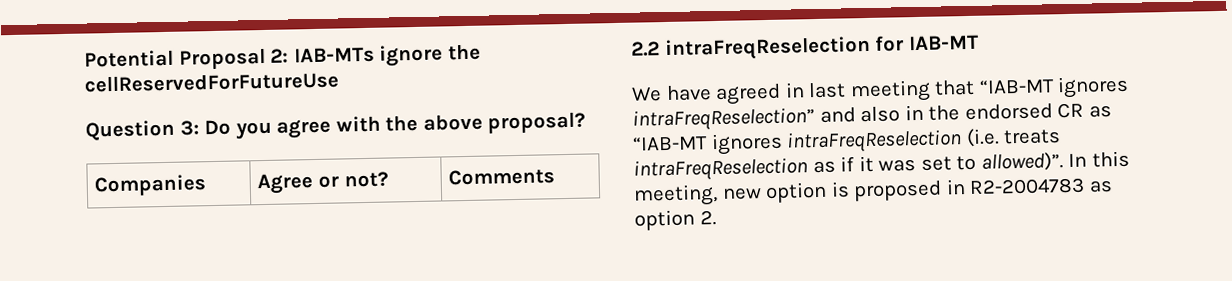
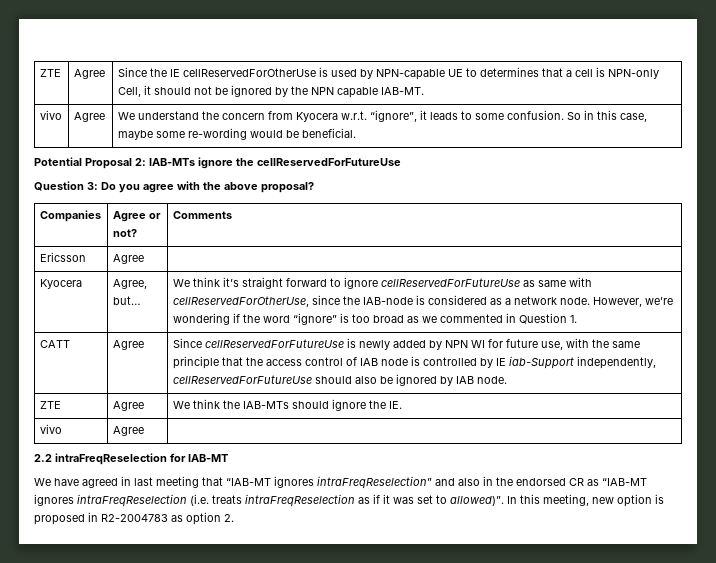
(84, 58) none -> [39,69,61,77] [73,69,105,79] [117,67,659,80] [117,85,424,98] [39,110,62,120] [73,112,105,122] [117,110,647,122] [117,128,356,140] ZTE | Agree | Since the IE cellReservedForOtherUse is used by NPN-capable UE to determines that a cell is NPN-only Cell, it should not be ignored by the NPN capable IAB-MT. // vivo | Agree | We understand the concern from Kyocera w.r.t. “ignore”, it leads to some confusion. So in this case, maybe some re-wording would be beneficial. //
(556, 177) none -> [39,252,86,262] [112,254,144,264] [39,279,82,289] [112,279,147,289] [112,296,141,305] [172,277,592,289] [172,295,673,307] [172,313,577,325] [39,340,70,348] [112,340,144,350] [172,338,640,350] [172,356,656,369] [172,374,507,386] [39,401,61,409] [112,401,144,411] [172,399,402,411] [39,424,62,434] [112,426,144,436] // Ericsson | Agree | // Kyocera | Agree, but… | We think it’s straight forward to ignore cellReservedForFutureUse as same with cellReservedForOtherUse, since the IAB-node is considered as a network node. However, we’re wondering if the word “ignore” is too broad as we commented in Question 1. // CATT | Agree | Since cellReservedForFutureUse is newly added by NPN WI for future use, with the same principle that the access control of IAB node is controlled by IE iab-Support independently, cellReservedForFutureUse should also be ignored by IAB node. // ZTE | Agree | We think the IAB-MTs should ignore the IE. // vivo | Agree |

